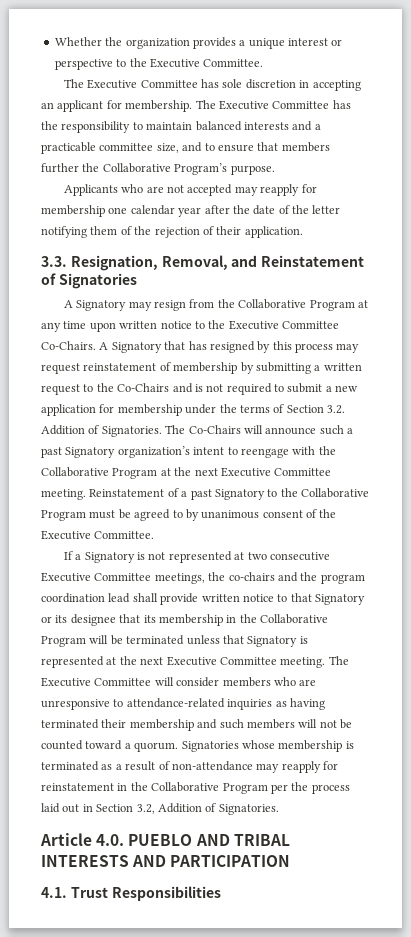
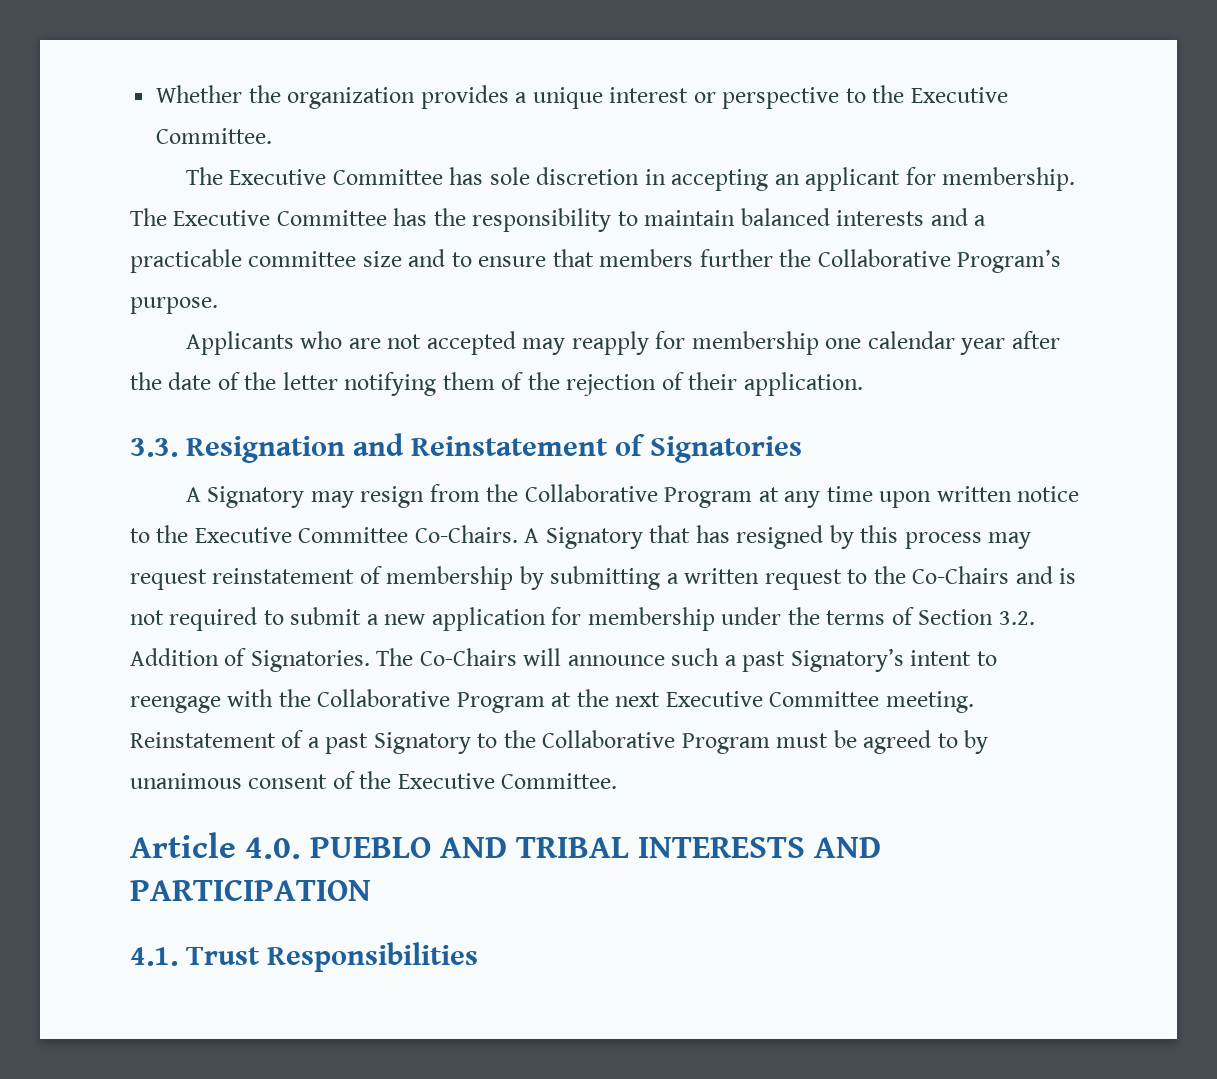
[156,143,179,153] size, -> [362,251,402,267] size
[70,255,228,271] Resignation, Removal, -> [186,436,346,463] Resignation
[65,446,190,458] Signatory organization’s -> [790,648,904,672] Signatory’s
[63,551,330,563] [41,572,365,584] [41,593,365,605] [41,614,328,626] [41,635,308,647] [41,656,349,668] [41,677,317,687] [41,698,325,710] [41,719,352,731] [41,740,354,752] [41,761,338,773] [41,782,350,794] [41,803,279,815] // If a Signatory is not represented at two consecutive Executive Committee meetings, the co-chairs and the program coordination lead shall provide written notice to that Signatory or its designee that its membership in the Collaborative Program will be terminated unless that Signatory is represented at the next Executive Committee meeting. The Executive Committee will consider members who are unresponsive to attendance-related inquiries as having terminated their membership and such members will not be counted toward a quorum. Signatories whose membership is terminated as a result of non-attendance may reapply for reinstatement in the Collaborative Program per the process laid out in Section 3.2, Addition of Signatories. -> (618, 781) none

